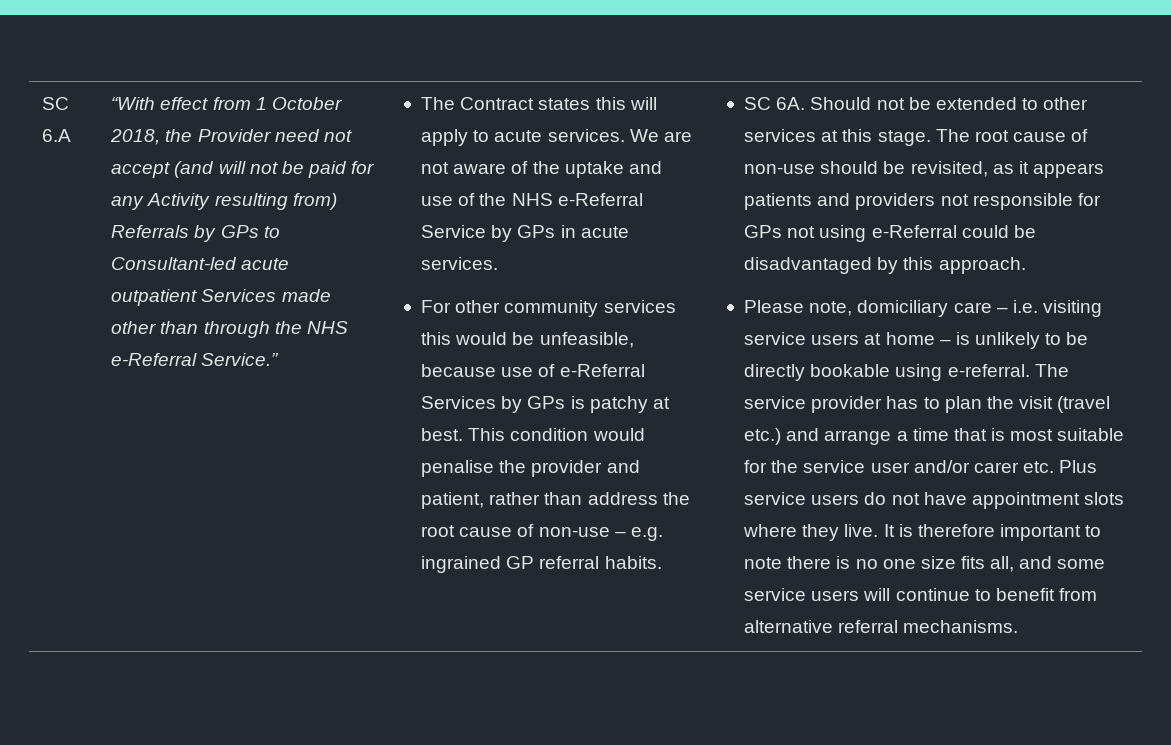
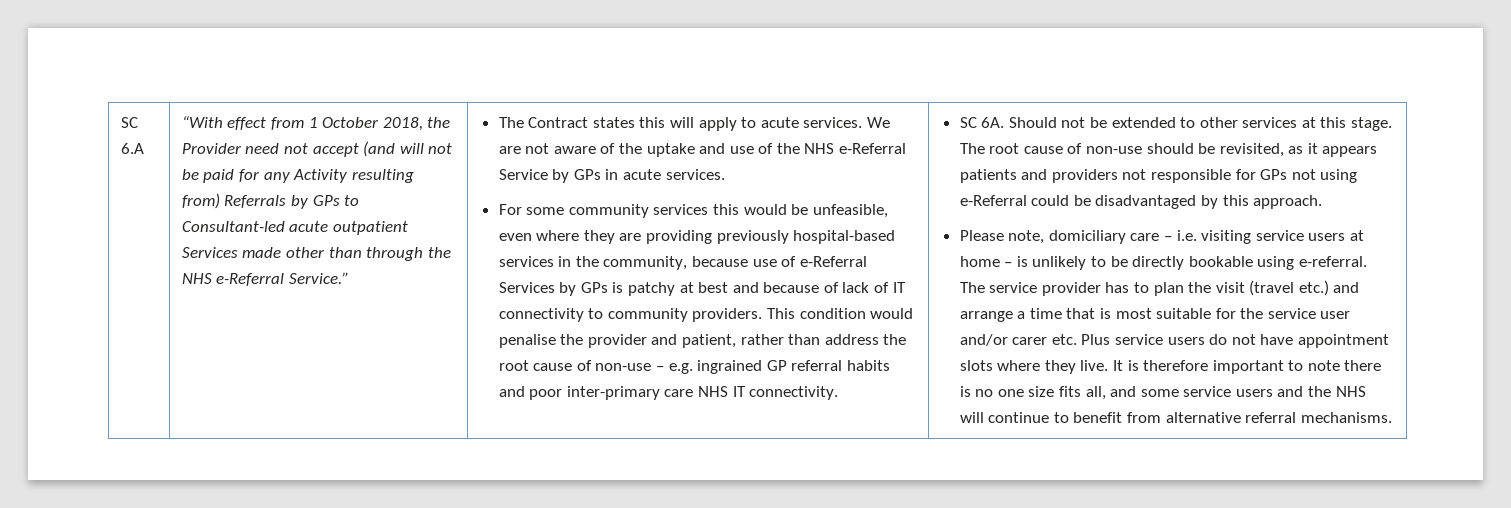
[455,300,501,313] other -> [526,207,565,215] some
(634, 340) none -> [498,230,896,244] [498,256,688,270] even where they are providing previously hospital-based services in the community,
[421,428,464,441] best. -> [698,282,906,293] [498,308,763,322] best and because of lack of IT connectivity to community providers.
[604,556,662,569] habits. -> [846,360,890,371] [498,386,839,400] habits and poor inter-primary care NHS IT connectivity.
(860, 595) none -> [1277,386,1366,397] and the NHS

